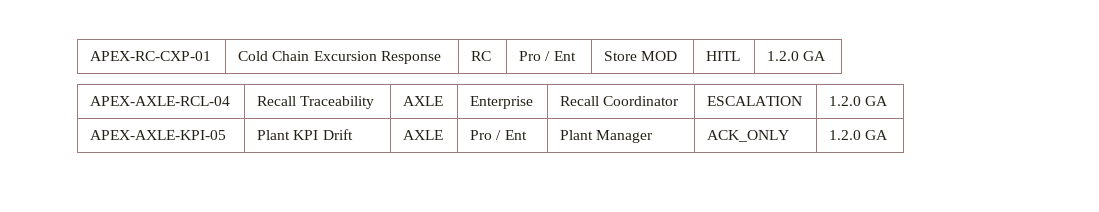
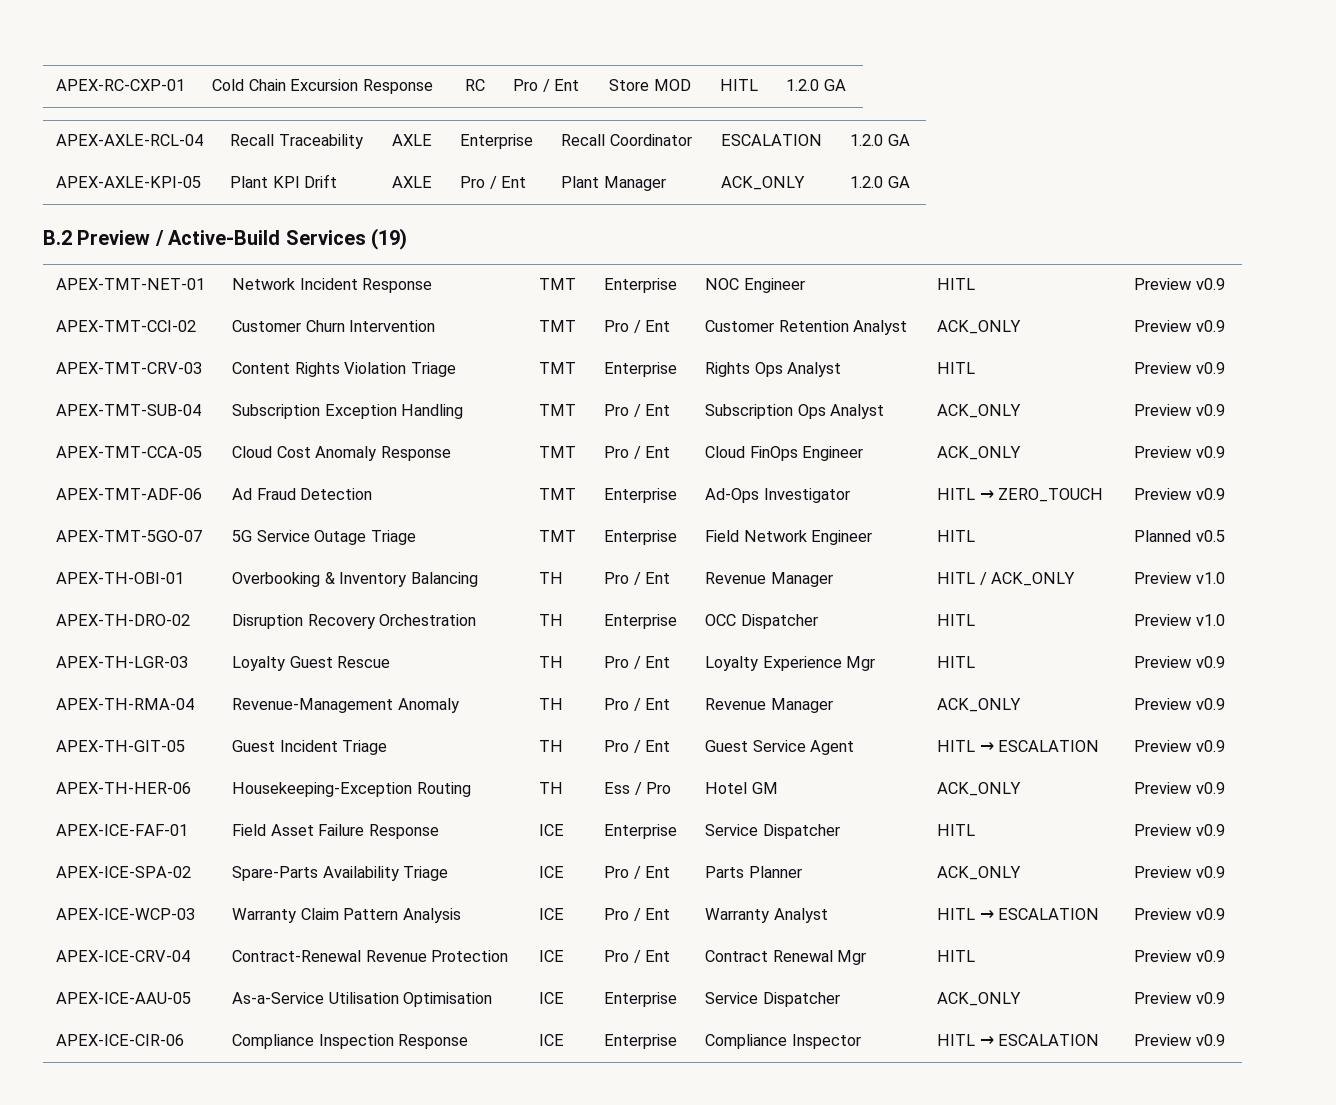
(889, 135) none -> [43,228,407,250] [56,278,206,290] [232,278,433,293] [539,278,577,290] [604,278,678,293] [705,278,805,293] [937,278,976,290] [1134,278,1225,290] [56,320,197,332] [232,320,436,332] [539,320,577,332] [604,320,671,333] [705,320,908,335] [937,320,1022,334] [1134,320,1225,332] [56,362,203,374] [232,362,456,377] [539,362,577,374] [604,362,678,377] [705,362,842,377] [937,362,976,374] [1134,362,1225,374] [56,404,202,416] [232,404,464,419] [539,404,577,416] [604,404,671,417] [705,404,885,419] [937,404,1022,418] [1134,404,1225,416] [56,446,203,458] [232,446,451,461] [539,446,577,458] [604,446,671,459] [705,446,864,461] [937,446,1022,460] [1134,446,1225,458] [56,488,203,500] [232,488,373,500] [539,488,577,500] [604,488,678,503] [705,488,850,503] [937,488,1104,502] [1134,488,1225,500] [56,530,203,542] [232,530,416,545] [539,530,577,542] [604,530,678,545] [705,530,873,545] [937,530,976,542] [1134,530,1225,542] [56,572,185,584] [232,572,478,587] [539,572,564,584] [604,572,671,585] [705,572,833,587] [937,572,1076,586] [1134,572,1225,584] [56,614,191,626] [232,614,477,629] [539,614,564,626] [604,614,678,629] [705,614,818,629] [937,614,976,626] [1134,614,1225,626] [56,656,189,668] [232,656,391,671] [539,656,564,668] [604,656,671,669] [705,656,876,671] [937,656,976,668] [1134,656,1225,668] [56,698,195,710] [232,698,459,713] [539,698,564,710] [604,698,671,711] [705,698,833,713] [937,698,1022,712] [1134,698,1225,710] [56,740,186,752] [232,740,388,755] [539,740,564,752] [604,740,671,753] [705,740,855,755] [937,740,1100,752] [1134,740,1225,752] [56,782,192,794] [232,782,471,797] [539,782,564,794] [604,782,672,795] [705,782,778,794] [937,782,1022,796] [1134,782,1225,794] [56,824,189,836] [232,824,439,839] [539,824,565,836] [604,824,678,839] [705,824,840,839] [937,824,976,836] [1134,824,1225,836] [56,866,192,878] [232,866,449,881] [539,866,565,878] [604,866,671,879] [705,866,802,878] [937,866,1022,880] [1134,866,1225,878] [56,908,196,920] [232,908,461,923] [539,908,565,920] [604,908,671,921] [705,908,828,923] [937,908,1100,920] [1134,908,1225,920] [56,950,191,962] [232,950,509,962] [539,950,565,962] [604,950,671,963] [705,950,867,965] [937,950,976,962] [1134,950,1225,962] [56,992,192,1004] [232,992,493,1007] [539,992,565,1004] [604,992,678,1007] [705,992,840,1007] [937,992,1022,1006] [1134,992,1225,1004] [56,1034,185,1046] [232,1034,469,1049] [539,1034,565,1046] [604,1034,678,1049] [705,1034,861,1049] [937,1034,1100,1046] [1134,1034,1225,1046] // B.2 Preview / Active-Build Services (19) // APEX-TMT-NET-01 | Network Incident Response | TMT | Enterprise | NOC Engineer | HITL | Preview v0.9 // APEX-TMT-CCI-02 | Customer Churn Intervention | TMT | Pro / Ent | Customer Retention Analyst | ACK_ONLY | Preview v0.9 // APEX-TMT-CRV-03 | Content Rights Violation Triage | TMT | Enterprise | Rights Ops Analyst | HITL | Preview v0.9 // APEX-TMT-SUB-04 | Subscription Exception Handling | TMT | Pro / Ent | Subscription Ops Analyst | ACK_ONLY | Preview v0.9 // APEX-TMT-CCA-05 | Cloud Cost Anomaly Response | TMT | Pro / Ent | Cloud FinOps Engineer | ACK_ONLY | Preview v0.9 // APEX-TMT-ADF-06 | Ad Fraud Detection | TMT | Enterprise | Ad-Ops Investigator | HITL → ZERO_TOUCH | Preview v0.9 // APEX-TMT-5GO-07 | 5G Service Outage Triage | TMT | Enterprise | Field Network Engineer | HITL | Planned v0.5 // APEX-TH-OBI-01 | Overbooking & Inventory Balancing | TH | Pro / Ent | Revenue Manager | HITL / ACK_ONLY | Preview v1.0 // APEX-TH-DRO-02 | Disruption Recovery Orchestration | TH | Enterprise | OCC Dispatcher | HITL | Preview v1.0 // APEX-TH-LGR-03 | Loyalty Guest Rescue | TH | Pro / Ent | Loyalty Experience Mgr | HITL | Preview v0.9 // APEX-TH-RMA-04 | Revenue-Management Anomaly | TH | Pro / Ent | Revenue Manager | ACK_ONLY | Preview v0.9 // APEX-TH-GIT-05 | Guest Incident Triage | TH | Pro / Ent | Guest Service Agent | HITL → ESCALATION | Preview v0.9 // APEX-TH-HER-06 | Housekeeping-Exception Routing | TH | Ess / Pro | Hotel GM | ACK_ONLY | Preview v0.9 // APEX-ICE-FAF-01 | Field Asset Failure Response | ICE | Enterprise | Service Dispatcher | HITL | Preview v0.9 // APEX-ICE-SPA-02 | Spare-Parts Availability Triage | ICE | Pro / Ent | Parts Planner | ACK_ONLY | Preview v0.9 // APEX-ICE-WCP-03 | Warranty Claim Pattern Analysis | ICE | Pro / Ent | Warranty Analyst | HITL → ESCALATION | Preview v0.9 // APEX-ICE-CRV-04 | Contract-Renewal Revenue Protection | ICE | Pro / Ent | Contract Renewal Mgr | HITL | Preview v0.9 // APEX-ICE-AAU-05 | As-a-Service Utilisation Optimisation | ICE | Enterprise | Service Dispatcher | ACK_ONLY | Preview v0.9 // APEX-ICE-CIR-06 | Compliance Inspection Response | ICE | Enterprise | Compliance Inspector | HITL → ESCALATION | Preview v0.9

